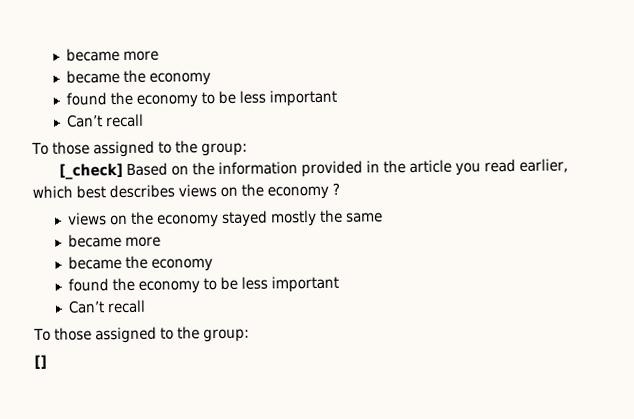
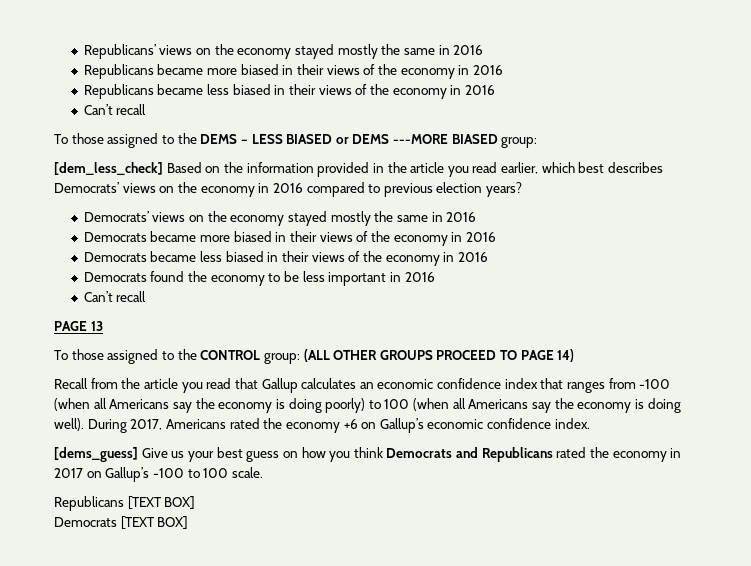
[66,48,160,62] [66,69,212,86] [66,89,338,108] [67,113,145,128] [31,140,248,158] [59,162,124,180] became more // became the economy // found the economy to be less important // Can’t recall // To those assigned to the group: // [_check] -> [83,44,484,59] [83,64,503,79] [83,84,495,99] [83,104,147,115] [54,133,538,148] [54,162,163,175] Republicans’ views on the economy stayed mostly the same in 2016 // Republicans became more biased in their views of the economy in 2016 // Republicans became less biased in their views of the economy in 2016 // Can’t recall // To those assigned to the DEMS – LESS BIASED or DEMS ---MORE BIASED group: // [dem_less_check]
[178,182,340,200] [68,209,384,228] [68,234,162,248] [68,255,214,272] [68,275,340,294] [68,299,147,314] [33,326,250,344] [34,354,47,369] views on the economy ? // views on the economy stayed mostly the same // became more // became the economy // found the economy to be less important // Can’t recall // To those assigned to the group: // [] -> [54,182,523,197] [83,211,477,226] [83,231,496,246] [83,251,488,266] [83,271,435,286] [83,291,147,302] [54,321,103,331] [54,349,575,364] [54,378,671,393] [54,398,681,413] [54,418,590,433] [54,447,682,462] [54,467,263,482] [54,496,196,511] [54,516,189,529] Democrats’ views on the economy in 2016 compared to previous election years? // Democrats’ views on the economy stayed mostly the same in 2016 // Democrats became more biased in their views of the economy in 2016 // Democrats became less biased in their views of the economy in 2016 // Democrats found the economy to be less important in 2016 // Can’t recall // PAGE 13 // To those assigned to the CONTROL group: (ALL OTHER GROUPS PROCEED TO PAGE 14) // Recall from the article you read that Gallup calculates an economic confidence index that ranges from -100 (when all Americans say the economy is doing poorly) to 100 (when all Americans say the economy is doing well). During 2017, Americans rated the economy +6 on Gallup’s economic confidence index. // [dems_guess] Give us your best guess on how you think Democrats and Republicans rated the economy in 2017 on Gallup’s -100 to 100 scale. // Republicans [TEXT BOX] // Democrats [TEXT BOX]

